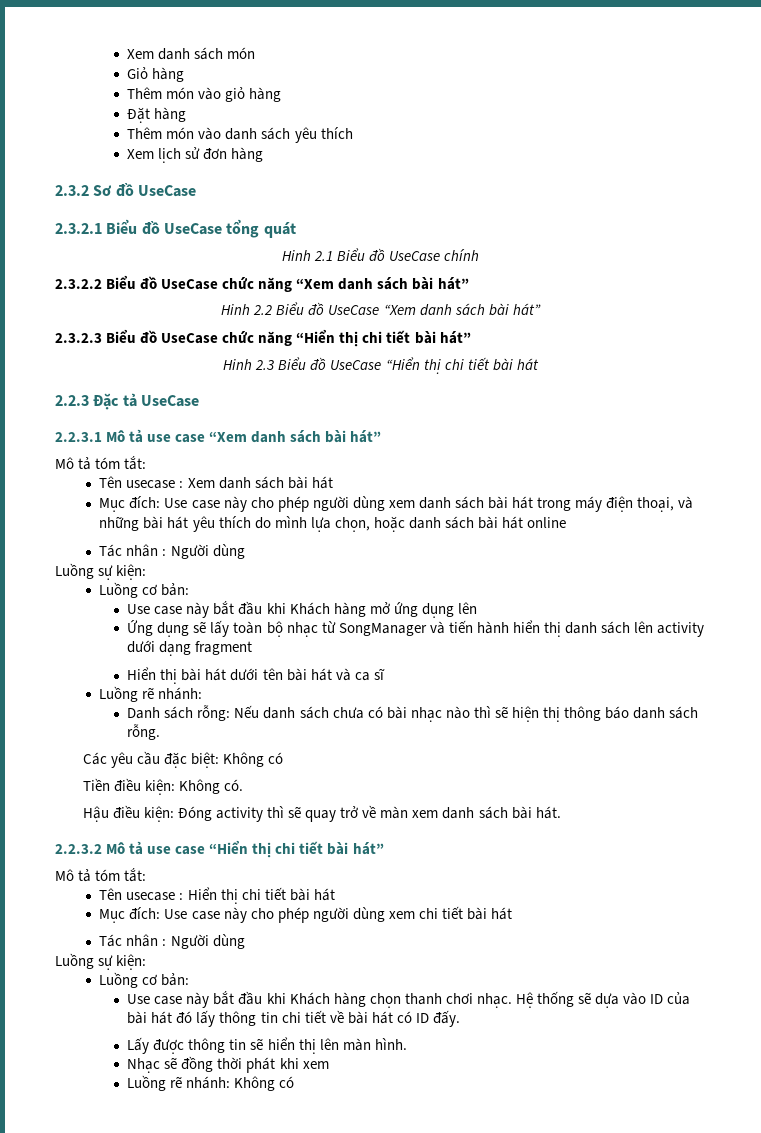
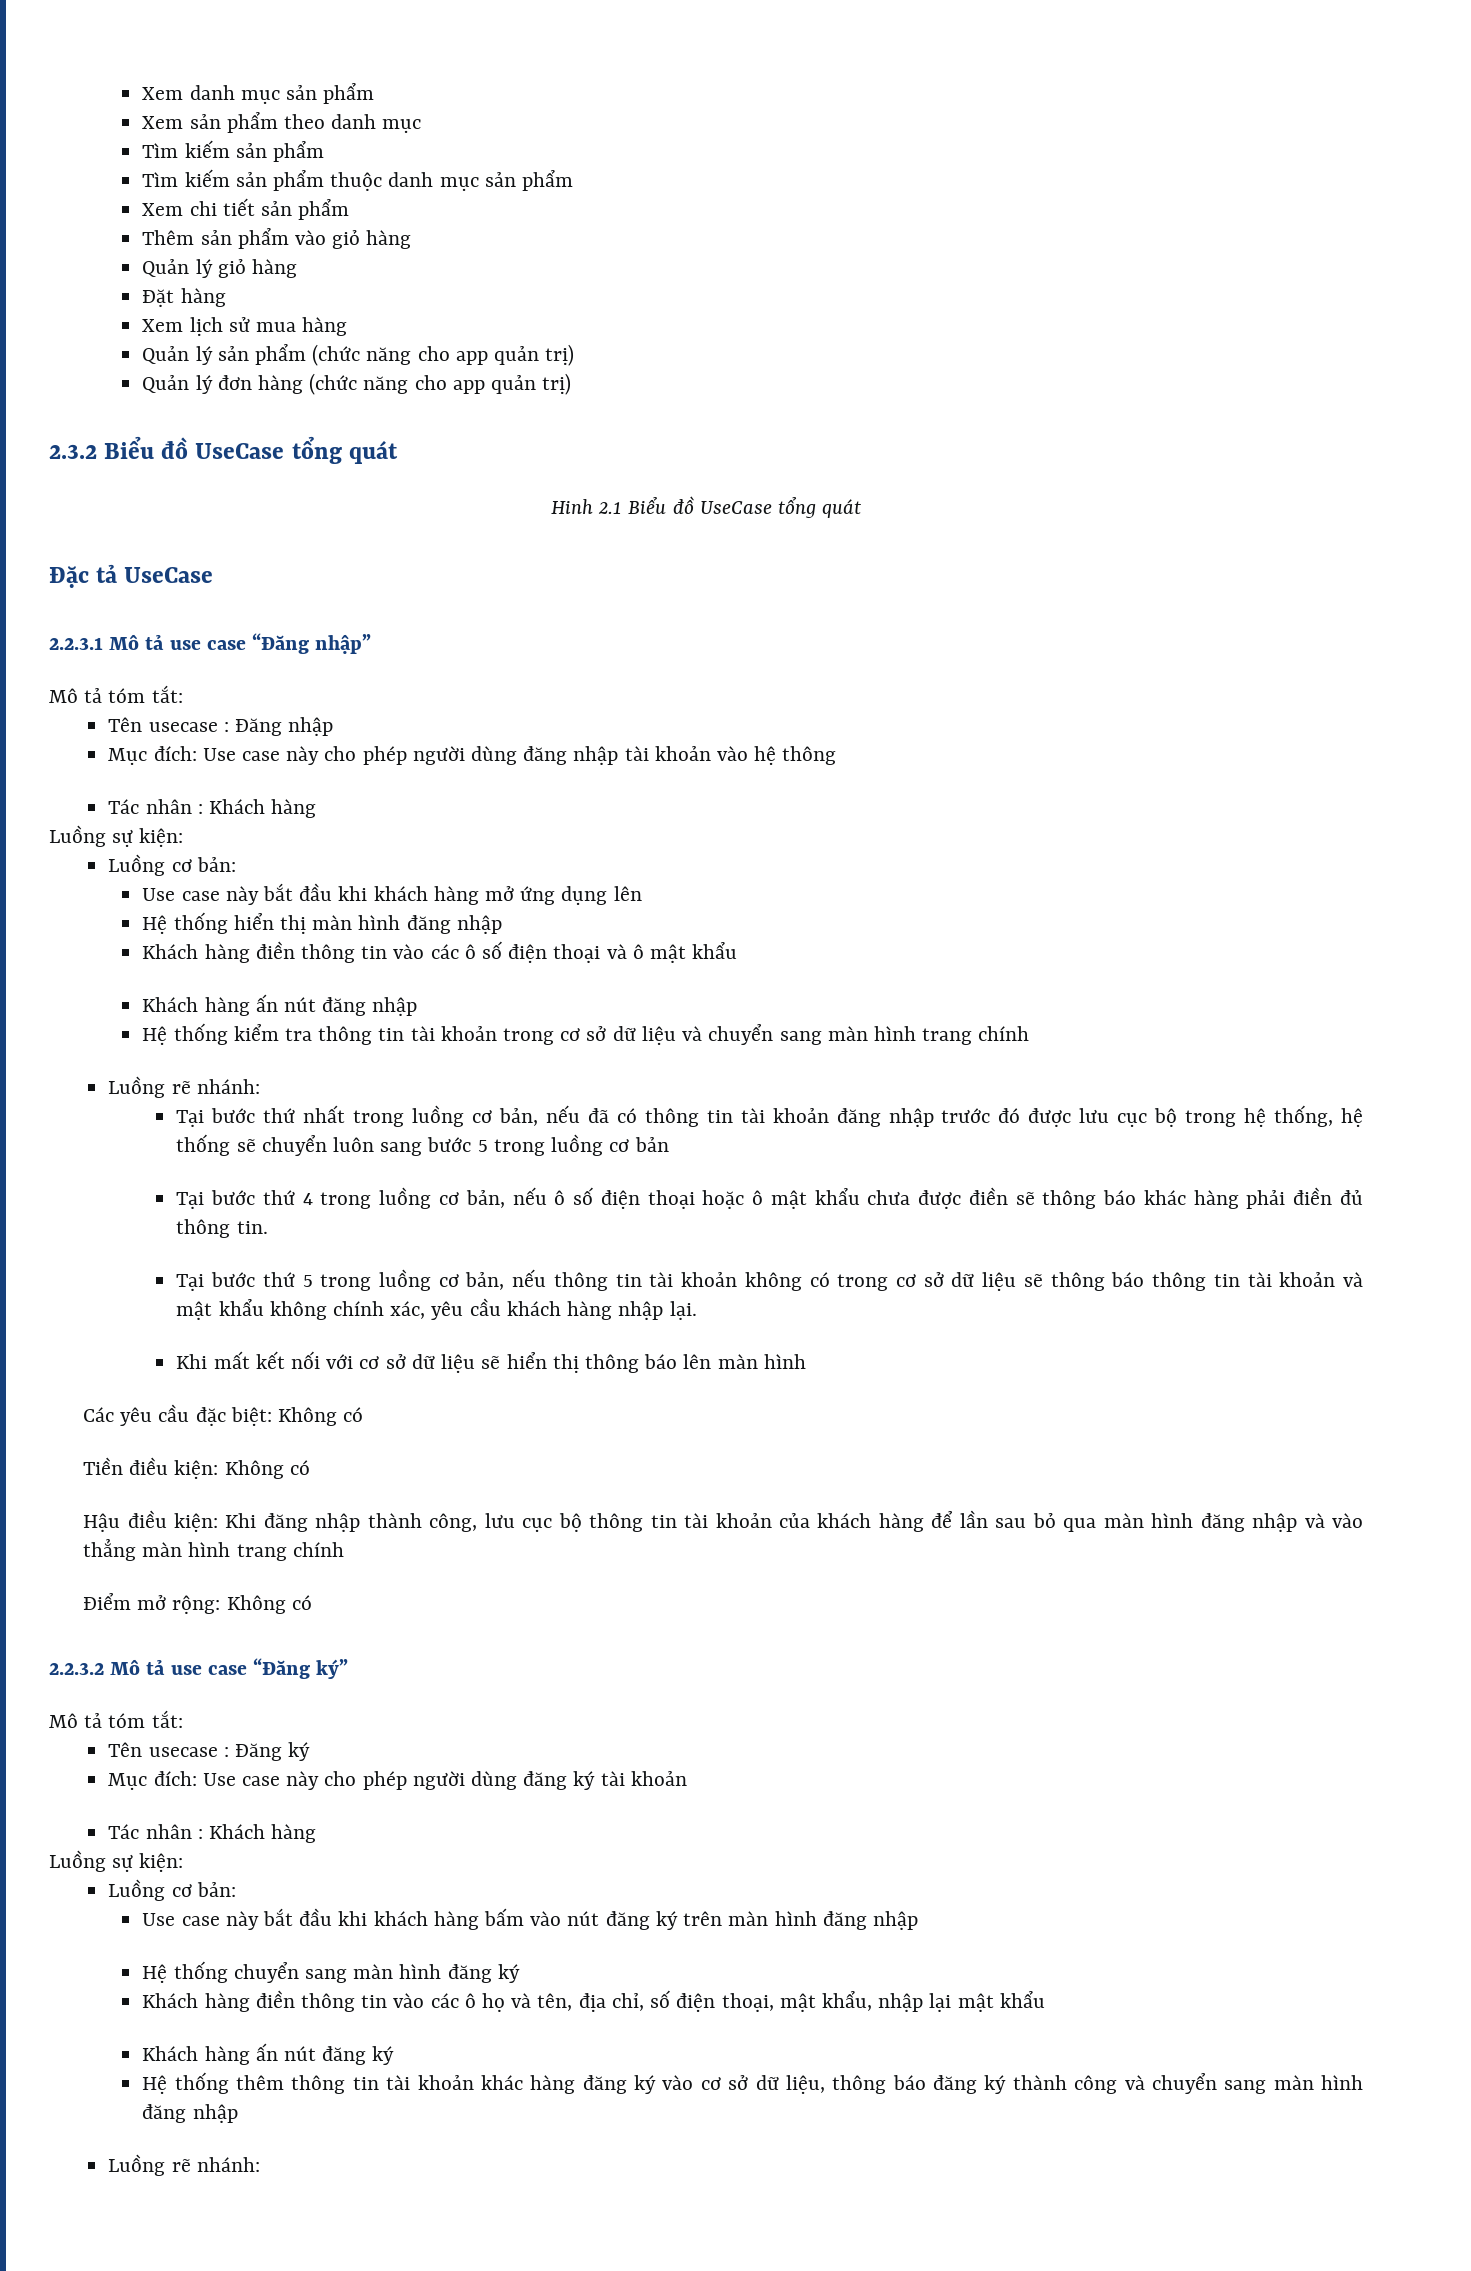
[127,47,256,60] [127,67,185,82] [127,87,282,102] [127,107,187,123] [127,127,353,143] [127,147,264,163] [55,183,196,197] [55,223,102,234] Xem danh sách món // Giỏ hàng // Thêm món vào giỏ hàng // Đặt hàng // Thêm món vào danh sách yêu thích // Xem lịch sử đơn hàng // 2.3.2 Sơ đồ UseCase // 2.3.2.1 -> [142,83,375,104] [142,112,422,133] [142,140,325,162] [142,169,574,191] [142,198,350,220] [142,228,412,249] [142,259,298,278] [142,288,226,307] [142,317,348,336] [142,344,575,366] [142,373,572,395] [49,444,97,459] Xem danh mục sản phẩm // Xem sản phẩm theo danh mục // Tìm kiếm sản phẩm // Tìm kiếm sản phẩm thuộc danh mục sản phẩm // Xem chi tiết sản phẩm // Thêm sản phẩm vào giỏ hàng // Quản lý giỏ hàng // Đặt hàng // Xem lịch sử mua hàng // Quản lý sản phẩm (chức năng cho app quản trị) // Quản lý đơn hàng (chức năng cho app quản trị) // 2.3.2
[444,249,480,261] [55,275,469,292] [221,302,541,316] [55,329,471,347] [223,357,539,374] [55,395,89,406] chính // 2.3.2.2 Biểu đồ UseCase chức năng “Xem danh sách bài hát” // Hinh 2.2 Biểu đồ UseCase “Xem danh sách bài hát” // 2.3.2.3 Biểu đồ UseCase chức năng “Hiển thị chi tiết bài hát” // Hinh 2.3 Biểu đồ UseCase “Hiển thị chi tiết bài hát // 2.2.3 -> [777,497,862,518] tổng quát //
[209,430,382,443] [55,456,147,470] [99,476,333,489] [99,496,694,512] [99,516,567,532] [99,544,245,559] “Xem danh sách bài hát” // Mô tả tóm tắt: // Tên usecase : Xem danh sách bài hát // Mục đích: Use case này cho phép người dùng xem danh sách bài hát trong máy điện thoại, và những bài hát yêu thích do mình lựa chọn, hoặc danh sách bài hát online // Tác nhân : Người dùng -> [252,633,372,654] [49,685,183,703] [108,717,334,736] [108,746,837,765] [108,799,317,818] “Đăng nhập” // Mô tả tóm tắt: // Tên usecase : Đăng nhập // Mục đích: Use case này cho phép người dùng đăng nhập tài khoản vào hệ thông // Tác nhân : Khách hàng
[289,602,330,615] Khách -> [373,886,428,901] khách
[127,620,705,637] [127,640,253,656] [127,667,385,684] [99,686,203,702] [127,705,699,722] [127,724,161,740] Ứng dụng sẽ lấy toàn bộ nhạc từ SongManager và tiến hành hiển thị danh sách lên activity dưới dạng fragment // Hiển thị bài hát dưới tên bài hát và ca sĩ // Luồng rẽ nhánh: // Danh sách rỗng: Nếu danh sách chưa có bài nhạc nào thì sẽ hiện thị thông báo danh sách rỗng. -> [142,912,502,934] [142,941,738,963] [142,994,418,1016] [142,1023,1030,1045] [108,1076,260,1098] [176,1105,1363,1127] [176,1134,669,1156] [176,1187,1363,1209] [176,1219,268,1238] [176,1269,1363,1291] [176,1298,697,1320] [176,1351,806,1373] Hệ thống hiển thị màn hình đăng nhập // Khách hàng điền thông tin vào các ô số điện thoại và ô mật khẩu // Khách hàng ấn nút đăng nhập // Hệ thống kiểm tra thông tin tài khoản trong cơ sở dữ liệu và chuyển sang màn hình trang chính // Luồng rẽ nhánh: // Tại bước thứ nhất trong luồng cơ bản, nếu đã có thông tin tài khoản đăng nhập trước đó được lưu cục bộ trong hệ thống, hệ thống sẽ chuyển luôn sang bước 5 trong luồng cơ bản // Tại bước thứ 4 trong luồng cơ bản, nếu ô số điện thoại hoặc ô mật khẩu chưa được điền sẽ thông báo khác hàng phải điền đủ thông tin. // Tại bước thứ 5 trong luồng cơ bản, nếu thông tin tài khoản không có trong cơ sở dữ liệu sẽ thông báo thông tin tài khoản và mật khẩu không chính xác, yêu cầu khách hàng nhập lại. // Khi mất kết nối với cơ sở dữ liệu sẽ hiển thị thông báo lên màn hình
[224,779,244,791] có. -> [289,1460,310,1475] có
[178,805,561,822] Đóng activity thì sẽ quay trở về màn xem danh sách bài hát. -> [225,1510,1363,1532] [83,1539,344,1561] [83,1593,312,1614] Khi đăng nhập thành công, lưu cục bộ thông tin tài khoản của khách hàng để lần sau bỏ qua màn hình đăng nhập và vào thẳng màn hình trang chính // Điểm mở rộng: Không có
[209,840,384,858] [55,868,147,882] [99,887,335,904] [99,906,513,923] [99,934,245,949] “Hiển thị chi tiết bài hát” // Mô tả tóm tắt: // Tên usecase : Hiển thị chi tiết bài hát // Mục đích: Use case này cho phép người dùng xem chi tiết bài hát // Tác nhân : Người dùng -> [253,1658,349,1679] [49,1710,183,1728] [108,1742,311,1761] [108,1771,687,1790] [108,1824,317,1843] “Đăng ký” // Mô tả tóm tắt: // Tên usecase : Đăng ký // Mục đích: Use case này cho phép người dùng đăng ký tài khoản // Tác nhân : Khách hàng
[289,991,691,1008] [127,1010,460,1027] [127,1037,407,1054] [127,1056,329,1073] [127,1075,295,1091] Khách hàng chọn thanh chơi nhạc. Hệ thống sẽ dựa vào ID của bài hát đó lấy thông tin chi tiết về bài hát có ID đấy. // Lấy được thông tin sẽ hiển thị lên màn hình. // Nhạc sẽ đồng thời phát khi xem // Luồng rẽ nhánh: Không có -> [373,1908,918,1930] [142,1961,520,1983] [142,1990,1045,2012] [142,2043,395,2065] [142,2072,1364,2094] [142,2104,238,2123] [108,2154,260,2176] khách hàng bấm vào nút đăng ký trên màn hình đăng nhập // Hệ thống chuyển sang màn hình đăng ký // Khách hàng điền thông tin vào các ô họ và tên, địa chỉ, số điện thoại, mật khẩu, nhập lại mật khẩu // Khách hàng ấn nút đăng ký // Hệ thống thêm thông tin tài khoản khác hàng đăng ký vào cơ sở dữ liệu, thông báo đăng ký thành công và chuyển sang màn hình đăng nhập // Luồng rẽ nhánh:

